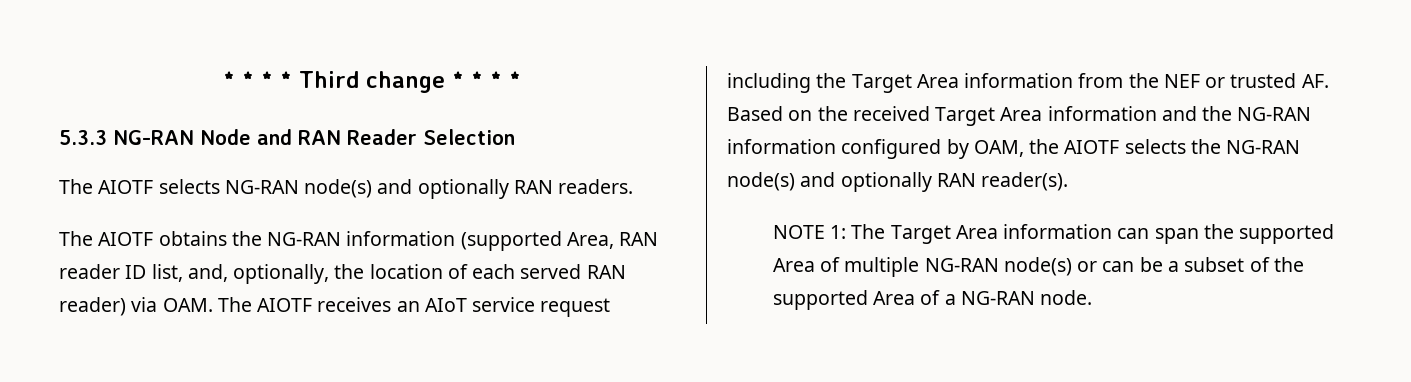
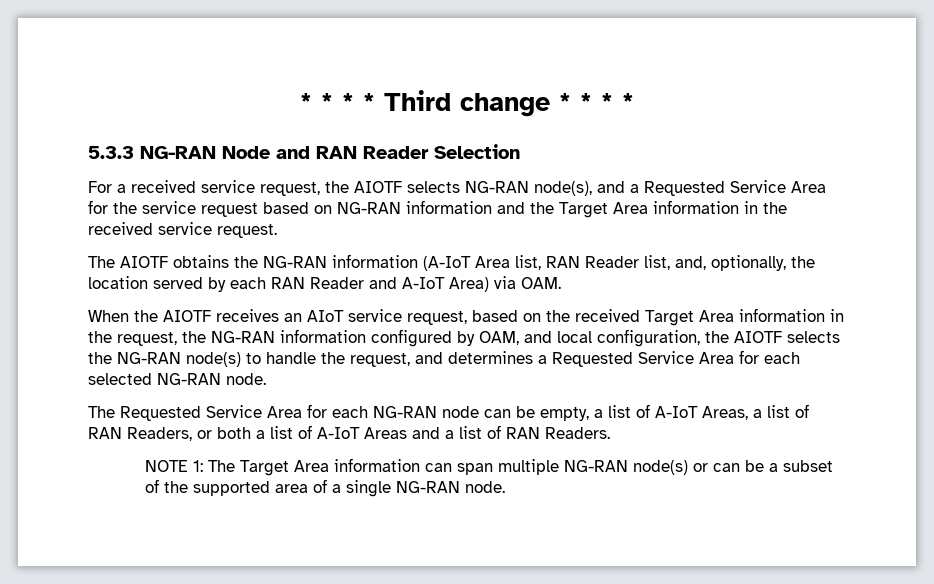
[59,179,634,199] The AIOTF selects NG-RAN node(s) and optionally RAN readers. -> [88,180,826,196] [88,200,787,218] [88,222,277,238] For a received service request, the AIOTF selects NG-RAN node(s), and a Requested Service Area for the service request based on NG-RAN information and the Target Area information in the received service request.
[460,231,659,251] [59,264,147,279] (supported Area, RAN reader ID -> [423,255,639,271] (A-IoT Area list, RAN Reader
[447,264,626,279] [59,297,126,316] of each served RAN reader) -> [153,277,489,292] served by each RAN Reader and A-IoT Area)
[217,297,252,312] The -> [88,310,158,322] // When the
[540,298,611,317] [727,73,1329,93] [727,106,783,121] request including the Target Area information from the NEF or trusted AF. Based -> [407,310,518,325] request, based
[1161,106,1197,121] and -> [830,309,844,322] [88,331,177,346] in the request,
(1024, 148) none -> [524,329,700,347] and local configuration,
[800,172,1069,192] and optionally RAN reader(s). -> [246,350,800,367] [88,373,266,385] [88,404,809,421] [88,425,610,441] to handle the request, and determines a Requested Service Area for each selected NG-RAN node. // The Requested Service Area for each NG-RAN node can be empty, a list of A-IoT Areas, a list of RAN Readers, or both a list of A-IoT Areas and a list of RAN Readers.
[1203,224,1335,244] [772,257,841,272] the supported Area of -> (494, 469) none
[873,291,916,305] Area -> [275,484,309,493] area
(956, 299) none -> [346,480,392,497] single

